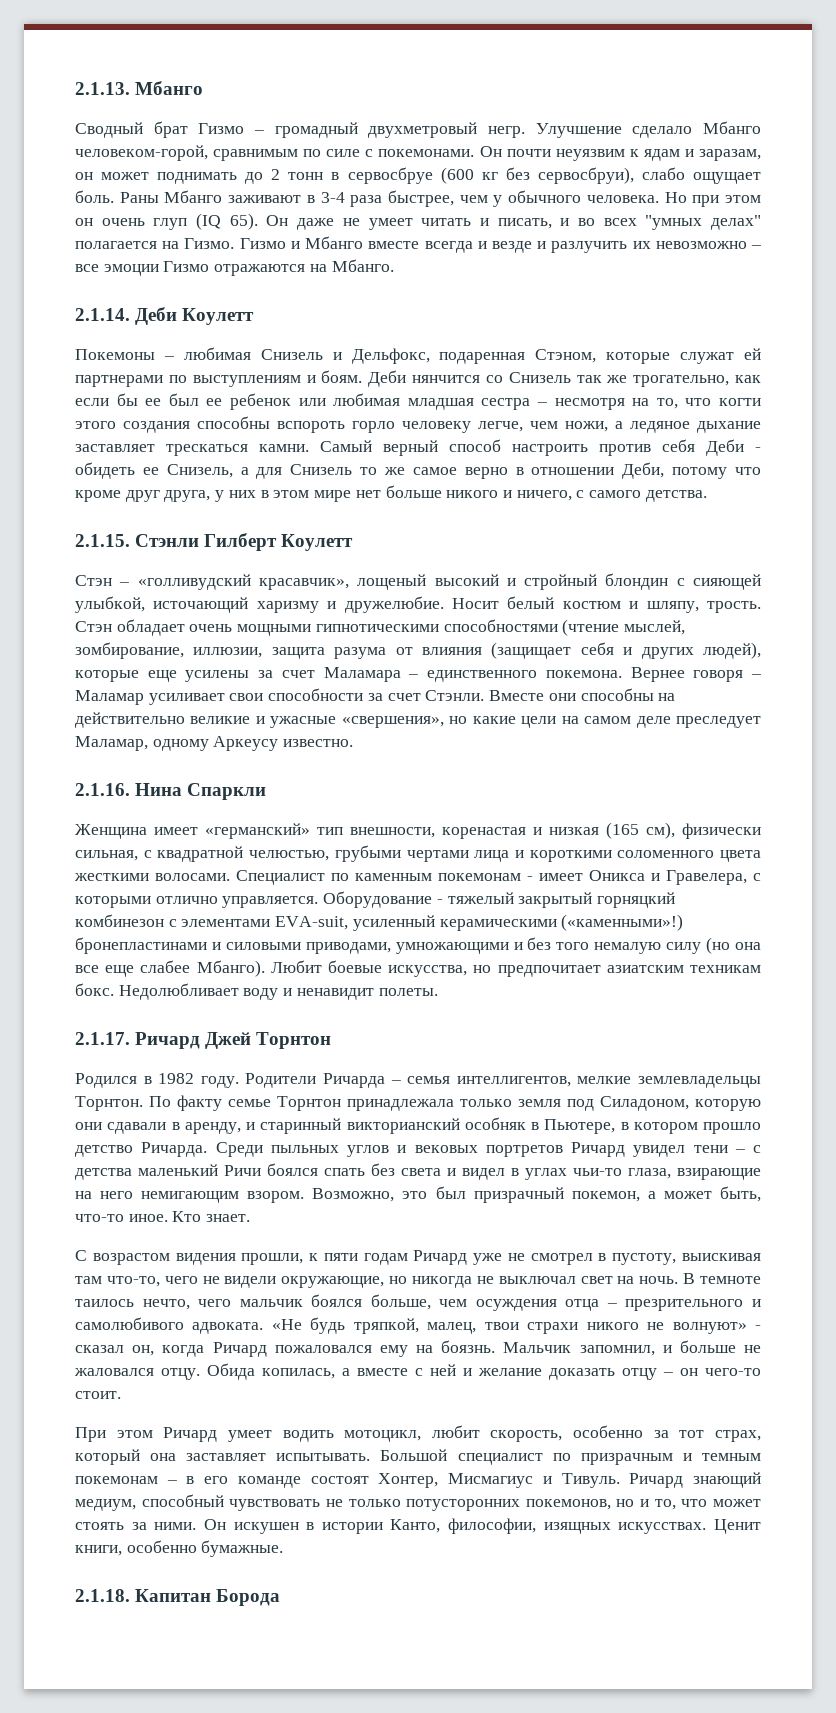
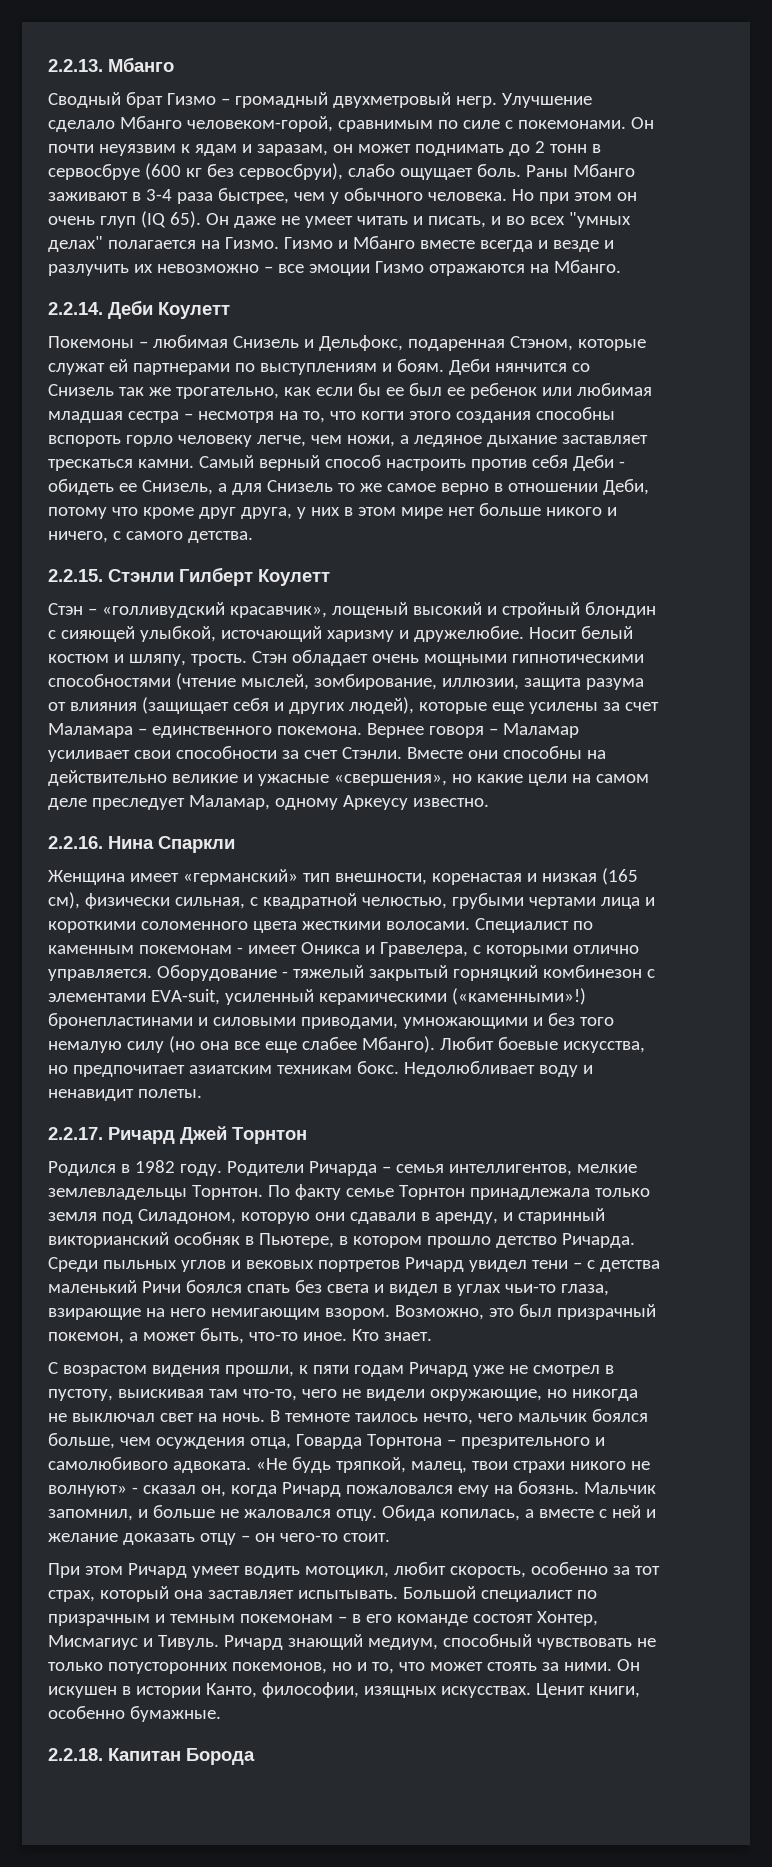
[75,82,130,95] 2.1.13. -> [48,59,103,72] 2.2.13.
[75,308,130,321] 2.1.14. -> [48,302,103,315] 2.2.14.
[75,534,130,547] 2.1.15. -> [48,569,103,582] 2.2.15.
[75,783,130,796] 2.1.16. -> [48,836,103,849] 2.2.16.
[75,1032,130,1045] 2.1.17. -> [48,1127,103,1140] 2.2.17.
[565,1299,600,1311] отца -> [249,1434,442,1449] отца, Говарда Торнтона
[75,1589,130,1602] 2.1.18. -> [48,1748,103,1761] 2.2.18.

